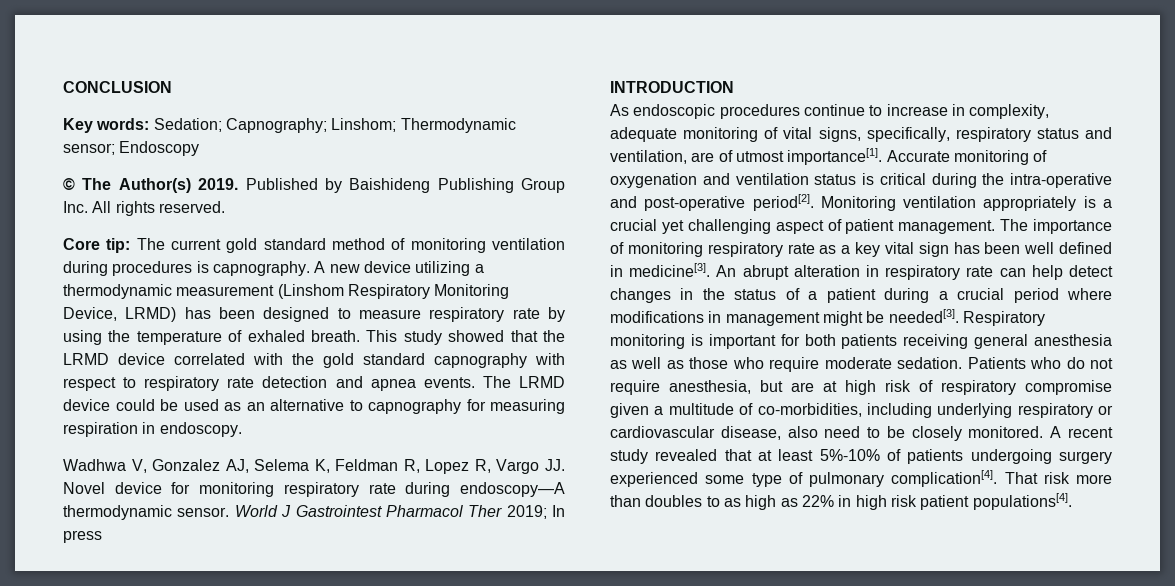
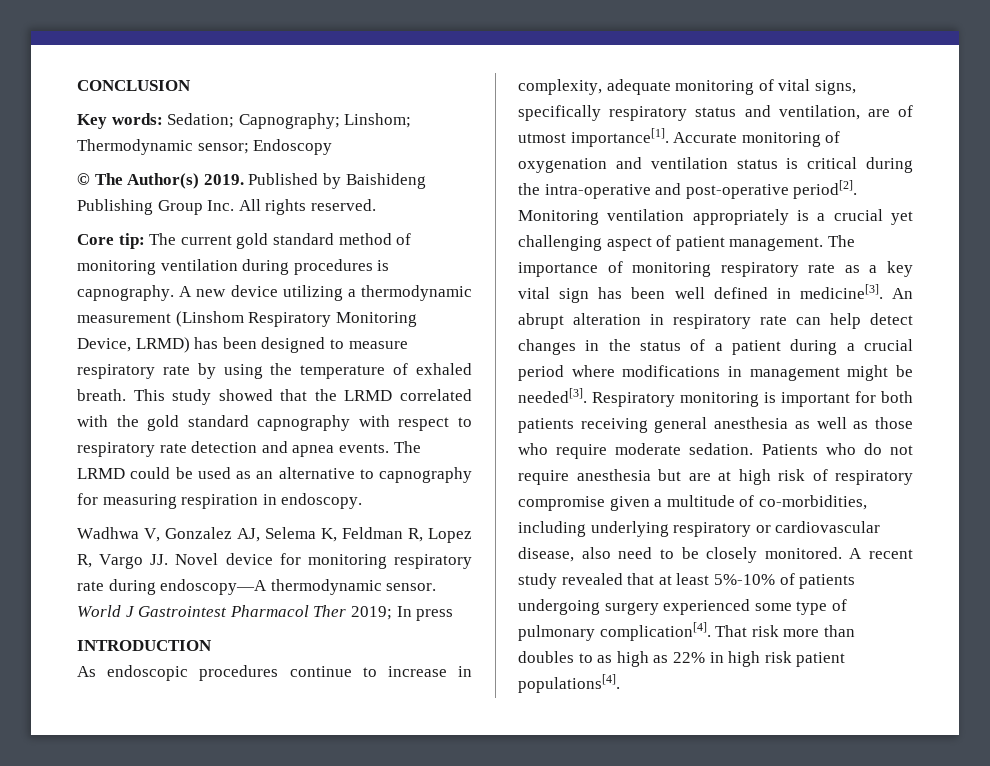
[118,353,165,365] device -> (393, 395) none
[63,399,110,411] device -> (125, 473) none
[866,127,950,142] specifically, -> [518,105,601,121] specifically
[669,380,751,394] anesthesia, -> [576,469,651,481] anesthesia

